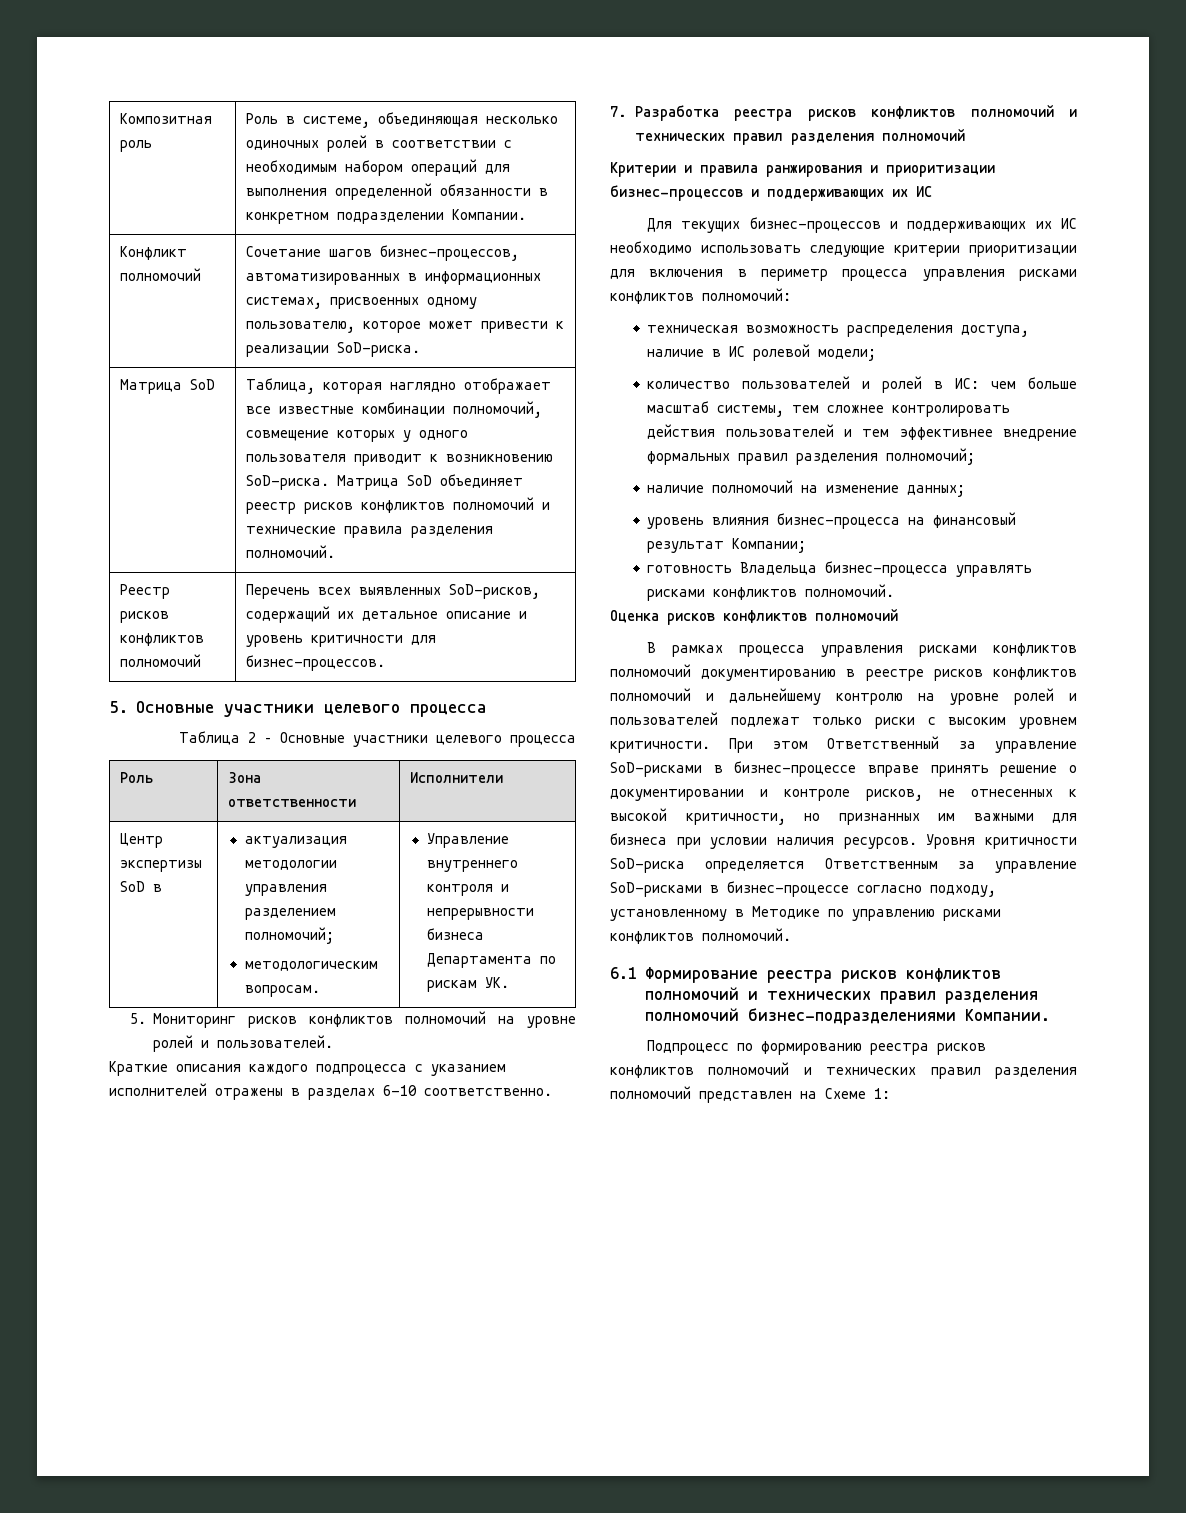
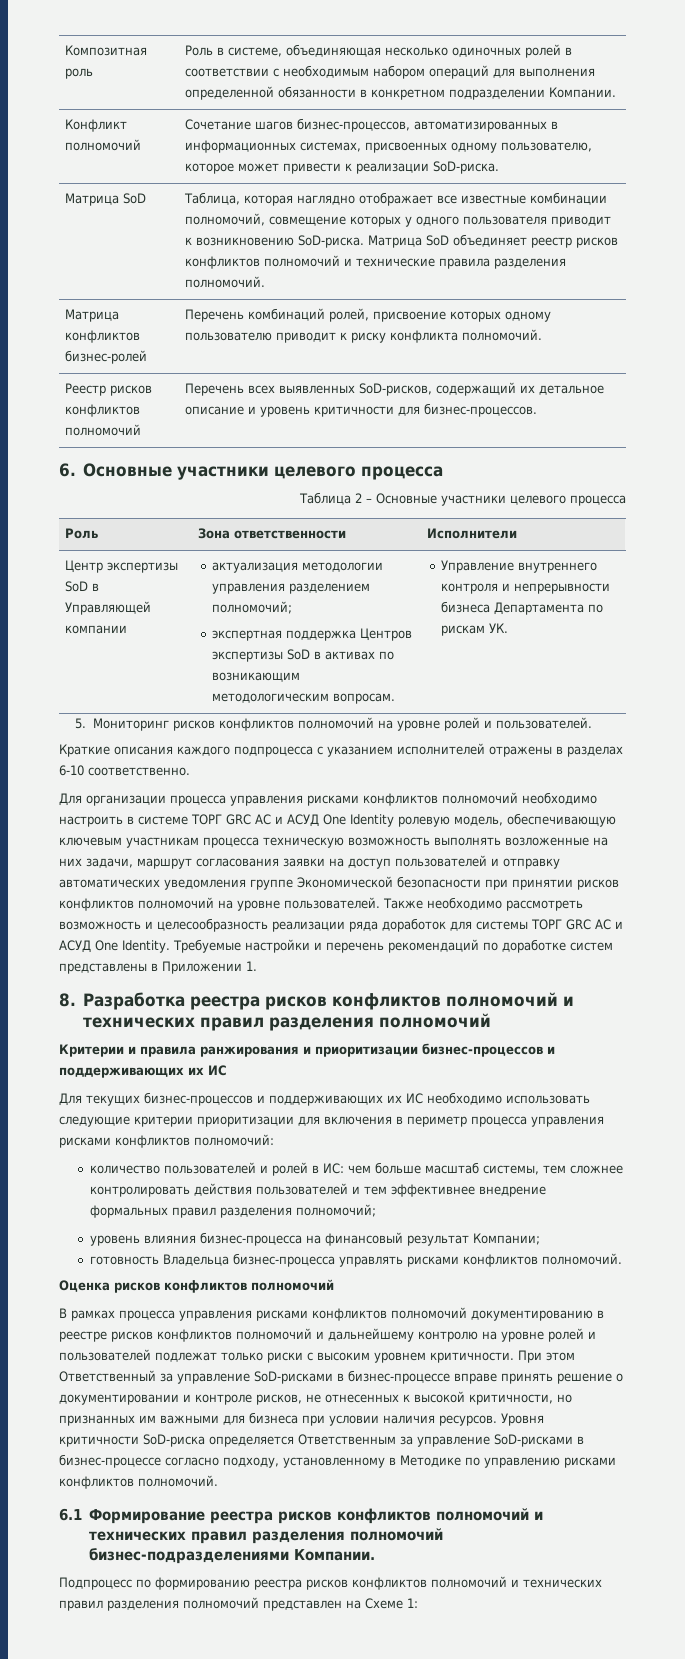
(336, 552) none -> [65,309,120,322] [65,330,141,343] [65,350,148,364] [185,308,552,322] [185,329,543,343] // Матрица конфликтов бизнес-ролей | Перечень комбинаций ролей, присвоение которых одному пользователю приводит к риску конфликта полномочий.
[109,701,128,713] 5. -> [59,463,76,477] 6.
(163, 888) none -> [65,601,152,615] [65,625,128,634] Управляющей компании
(334, 935) none -> [212,628,413,641] [212,649,395,662] [212,672,301,682] экспертная поддержка Центров экспертизы SoD в активах по возникающим
[610,106,627,117] 7. -> [59,792,597,806] [59,813,616,827] [59,837,608,848] [59,855,560,869] [59,876,619,890] [59,897,583,911] [59,918,623,932] [59,939,613,953] [59,961,257,974] [59,993,76,1007] Для организации процесса управления рисками конфликтов полномочий необходимо настроить в системе ТОРГ GRC AC и АСУД One Identity ролевую модель, обеспечивающую ключевым участникам процесса техническую возможность выполнять возложенные на них задачи, маршрут согласования заявки на доступ пользователей и отправку автоматических уведомления группе Экономической безопасности при принятии рисков конфликтов полномочий на уровне пользователей. Также необходимо рассмотреть возможность и целесообразность реализации ряда доработок для системы ТОРГ GRC AC и АСУД One Identity. Требуемые настройки и перечень рекомендаций по доработке систем представлены в Приложении 1. // 8.
[647,325,1030,337] [647,344,877,361] // техническая возможность распределения доступа, наличие в ИС ролевой модели; -> (274, 1140) none
[647,480,966,497] // наличие полномочий на изменение данных; -> (376, 1210) none

